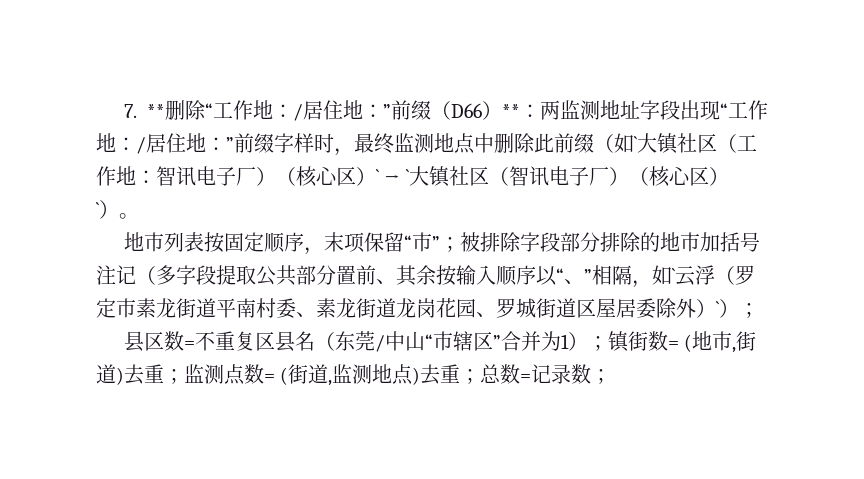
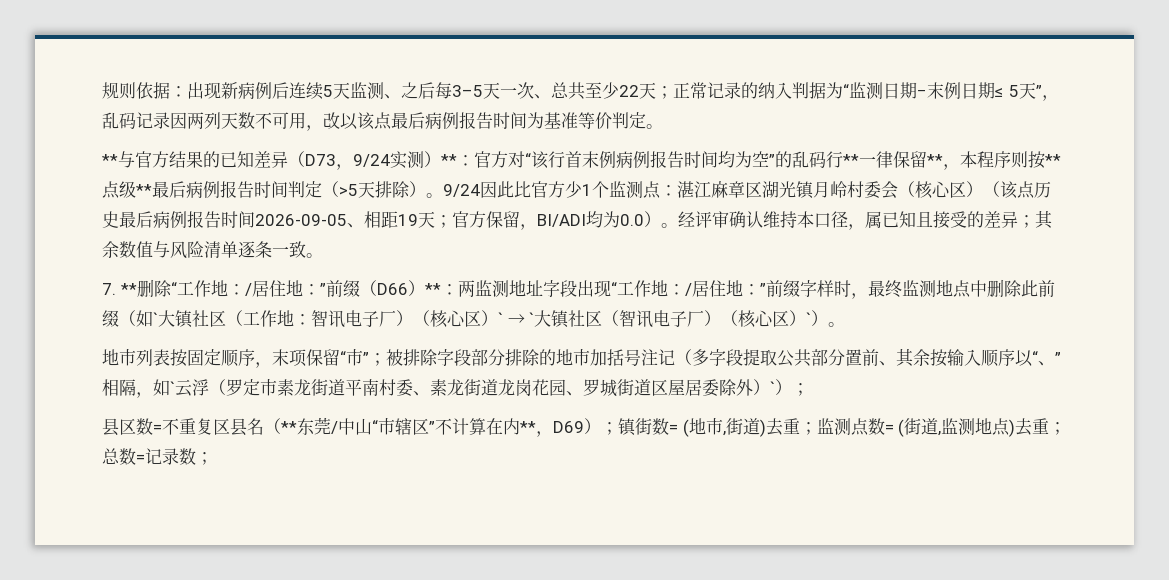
(123, 111) none -> [102,82,1059,101] [102,112,663,131] [102,151,1061,170] [102,181,1051,199] [102,210,1053,230] [102,241,323,259] 规则依据：出现新病例后连续5天监测、之后每3–5天一次、总共至少22天；正常记录的纳入判据为“监测日期−末例日期≤ 5天”，乱码记录因两列天数不可用，改以该点最后病例报告时间为基准等价判定。 // **与官方结果的已知差异（D73，9/24实测）**：官方对“该行首末例病例报告时间均为空”的乱码行**一律保留**，本程序则按**点级**最后病例报告时间判定（>5天排除）。9/24因此比官方少1个监测点：湛江麻章区湖光镇月岭村委会（核心区）（该点历史最后病例报告时间2026-09-05、相距19天；官方保留，BI/ADI均为0.0）。经评审确认维持本口径，属已知且接受的差异；其余数值与风险清单逐条一致。 //
(335, 341) none -> [281,421,297,433] **
[500,331,569,351] 合并为1 -> [435,418,584,437] 不计算在内**，D69

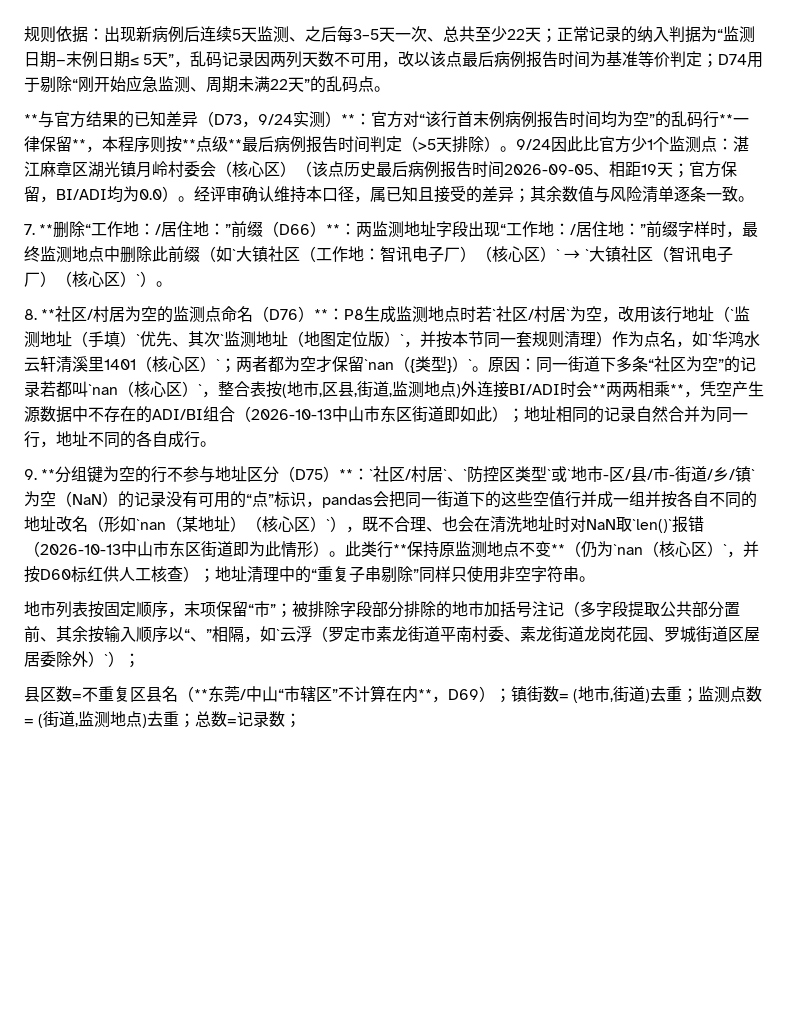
(646, 120) none -> [702,52,764,68] [24,75,374,93] ；D74用于剔除“刚开始应急监测、周期未满22天”的乱码点
(846, 324) none -> [24,306,751,323] [24,331,760,348] [24,356,756,373] [24,381,764,398] [24,406,748,423] [24,431,216,448] [24,466,756,483] [24,491,757,508] [24,516,704,533] [24,541,759,558] [24,566,595,583] // 8. **社区/村居为空的监测点命名（D76）**：P8生成监测地点时若`社区/村居`为空，改用该行地址（`监测地址（手填）`优先、其次`监测地址（地图定位版）`，并按本节同一套规则清理）作为点名，如`华鸿水云轩清溪里1401（核心区）`；两者都为空才保留`nan（{类型}）`。原因：同一街道下多条“社区为空”的记录若都叫`nan（核心区）`，整合表按(地市,区县,街道,监测地点)外连接BI/ADI时会**两两相乘**，凭空产生源数据中不存在的ADI/BI组合（2026-10-13中山市东区街道即如此）；地址相同的记录自然合并为同一行，地址不同的各自成行。 // 9. **分组键为空的行不参与地址区分（D75）**：`社区/村居`、`防控区类型`或`地市-区/县/市-街道/乡/镇`为空（NaN）的记录没有可用的“点”标识，pandas会把同一街道下的这些空值行并成一组并按各自不同的地址改名（形如`nan（某地址）（核心区）`），既不合理、也会在清洗地址时对NaN取`len()`报错（2026-10-13中山市东区街道即为此情形）。此类行**保持原监测地点不变**（仍为`nan（核心区）`，并按D60标红供人工核查）；地址清理中的“重复子串剔除”同样只使用非空字符串。

